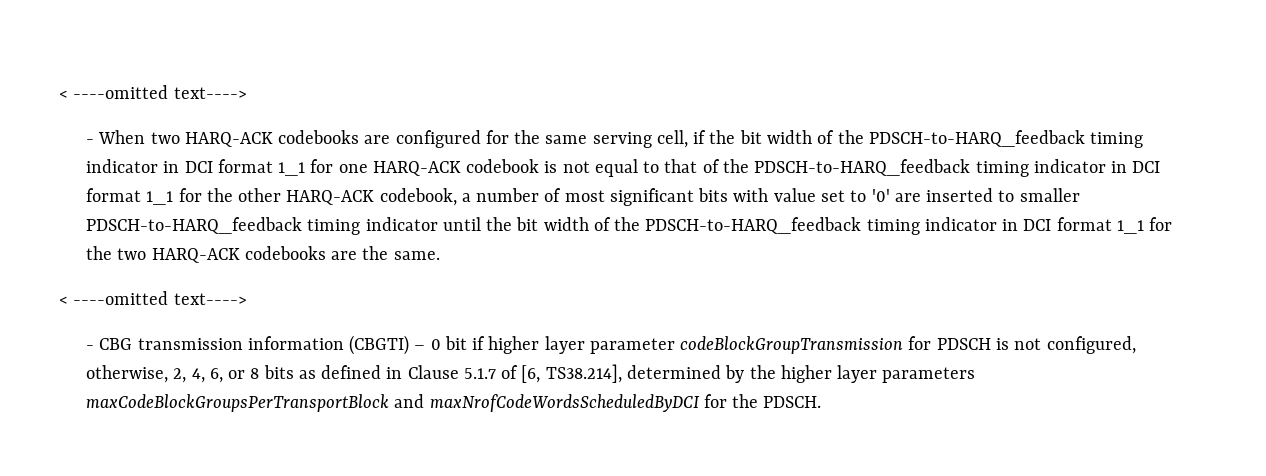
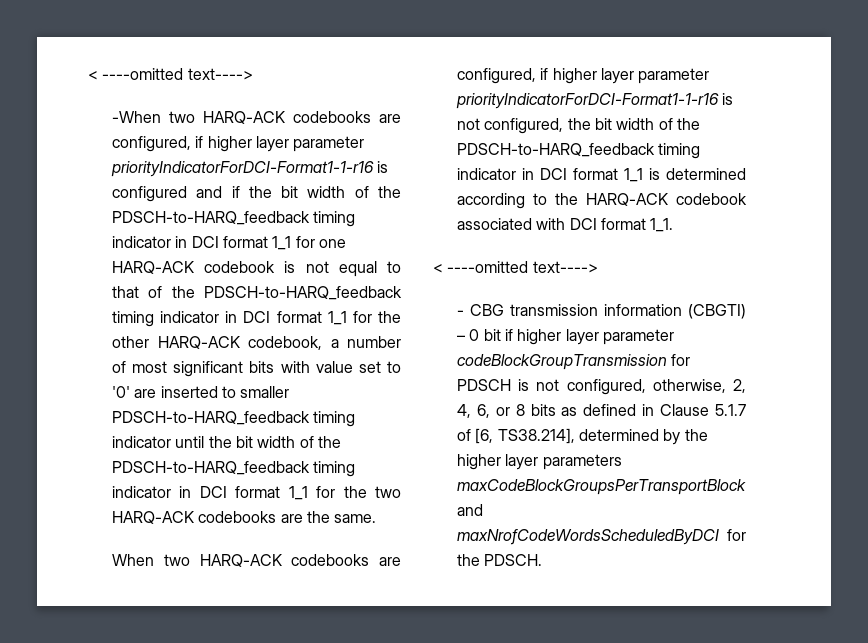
[59,85,247,99] [85,130,688,148] < ----omitted text----> // - When two HARQ-ACK codebooks are configured for the same serving cell, -> [88,68,253,80] [112,111,402,124] [112,136,365,152] [111,161,389,177] [112,186,223,202] < ----omitted text----> // -When two HARQ-ACK codebooks are configured, if higher layer parameter priorityIndicatorForDCI-Format1-1-r16 is configured and
(440, 255) none -> [112,554,402,567] [457,68,710,84] [456,93,734,109] [457,118,700,134] [457,143,701,159] [457,168,746,182] [457,193,748,209] [457,218,674,232] // When two HARQ-ACK codebooks are configured, if higher layer parameter priorityIndicatorForDCI-Format1-1-r16 is not configured, the bit width of the PDSCH-to-HARQ_feedback timing indicator in DCI format 1_1 is determined according to the HARQ-ACK codebook associated with DCI format 1_1.

